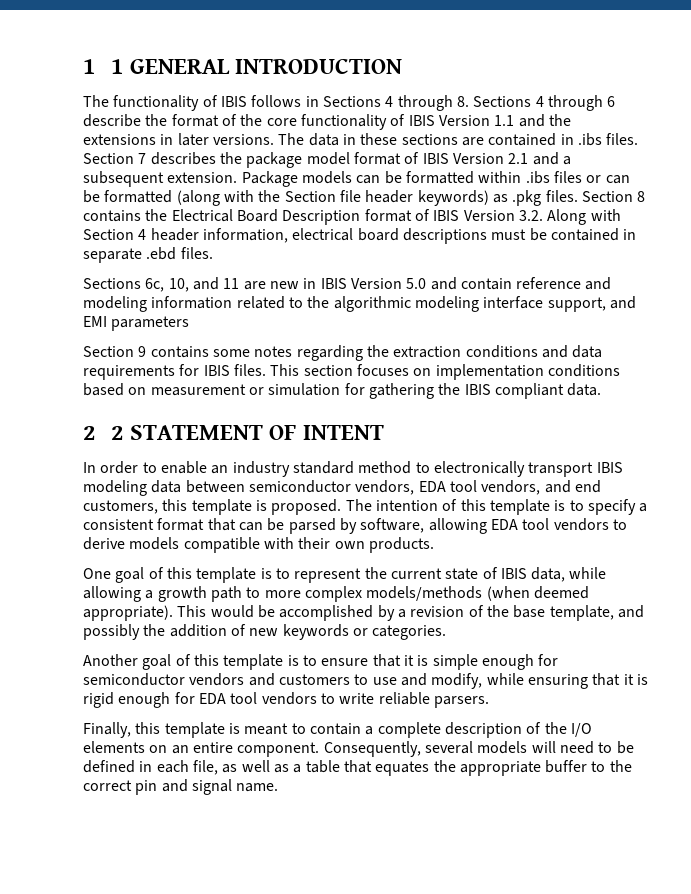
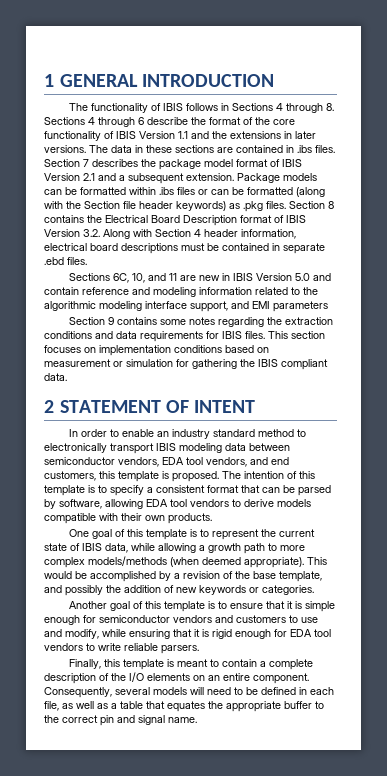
[83,59,124,74] 1 1 -> [44,74,54,87] 1
[145,278,165,292] 6c, -> [112,273,129,283] 6C,
[111,426,124,440] 2 -> (54, 406) none

